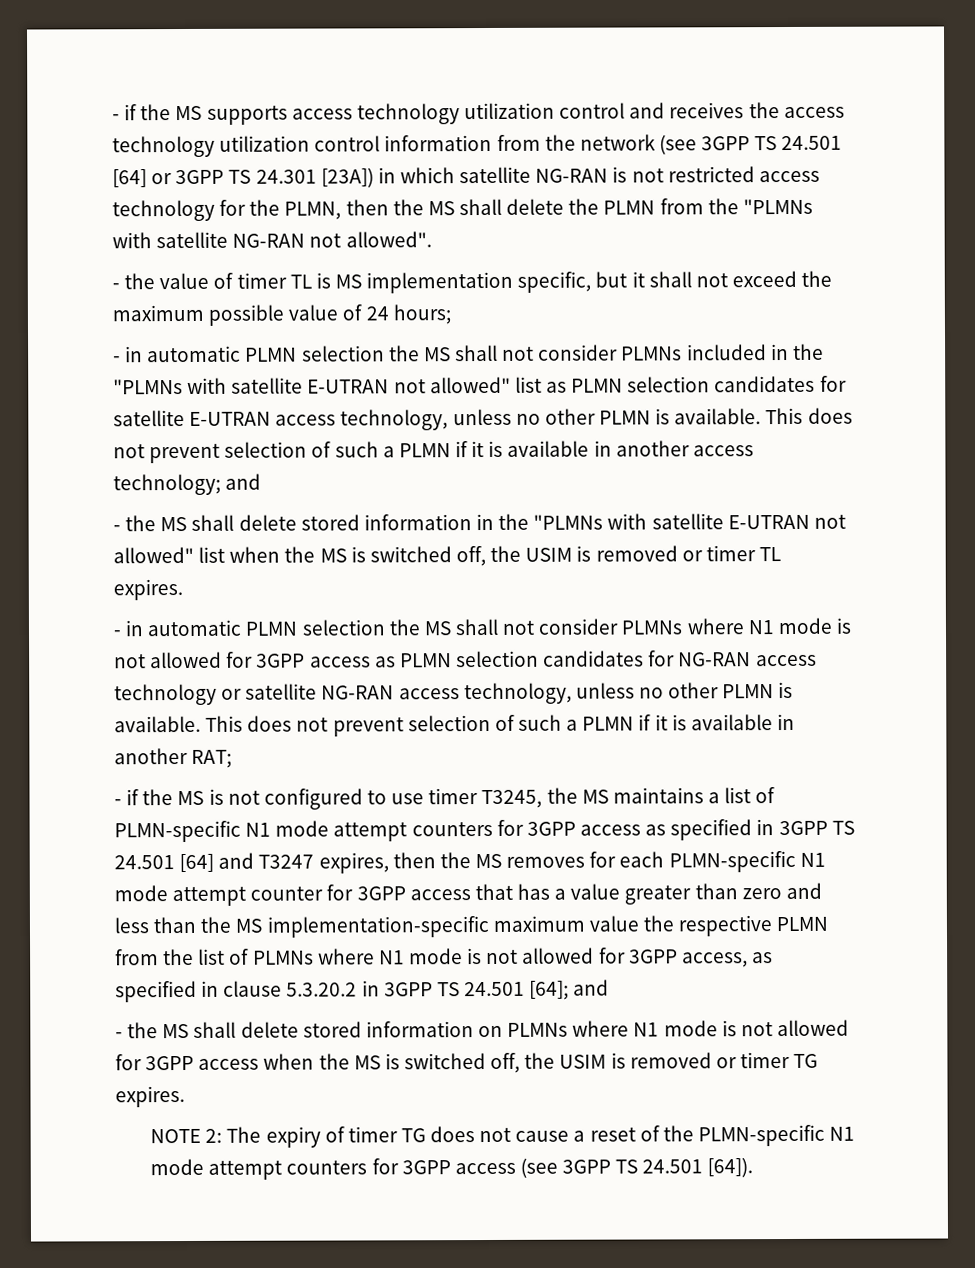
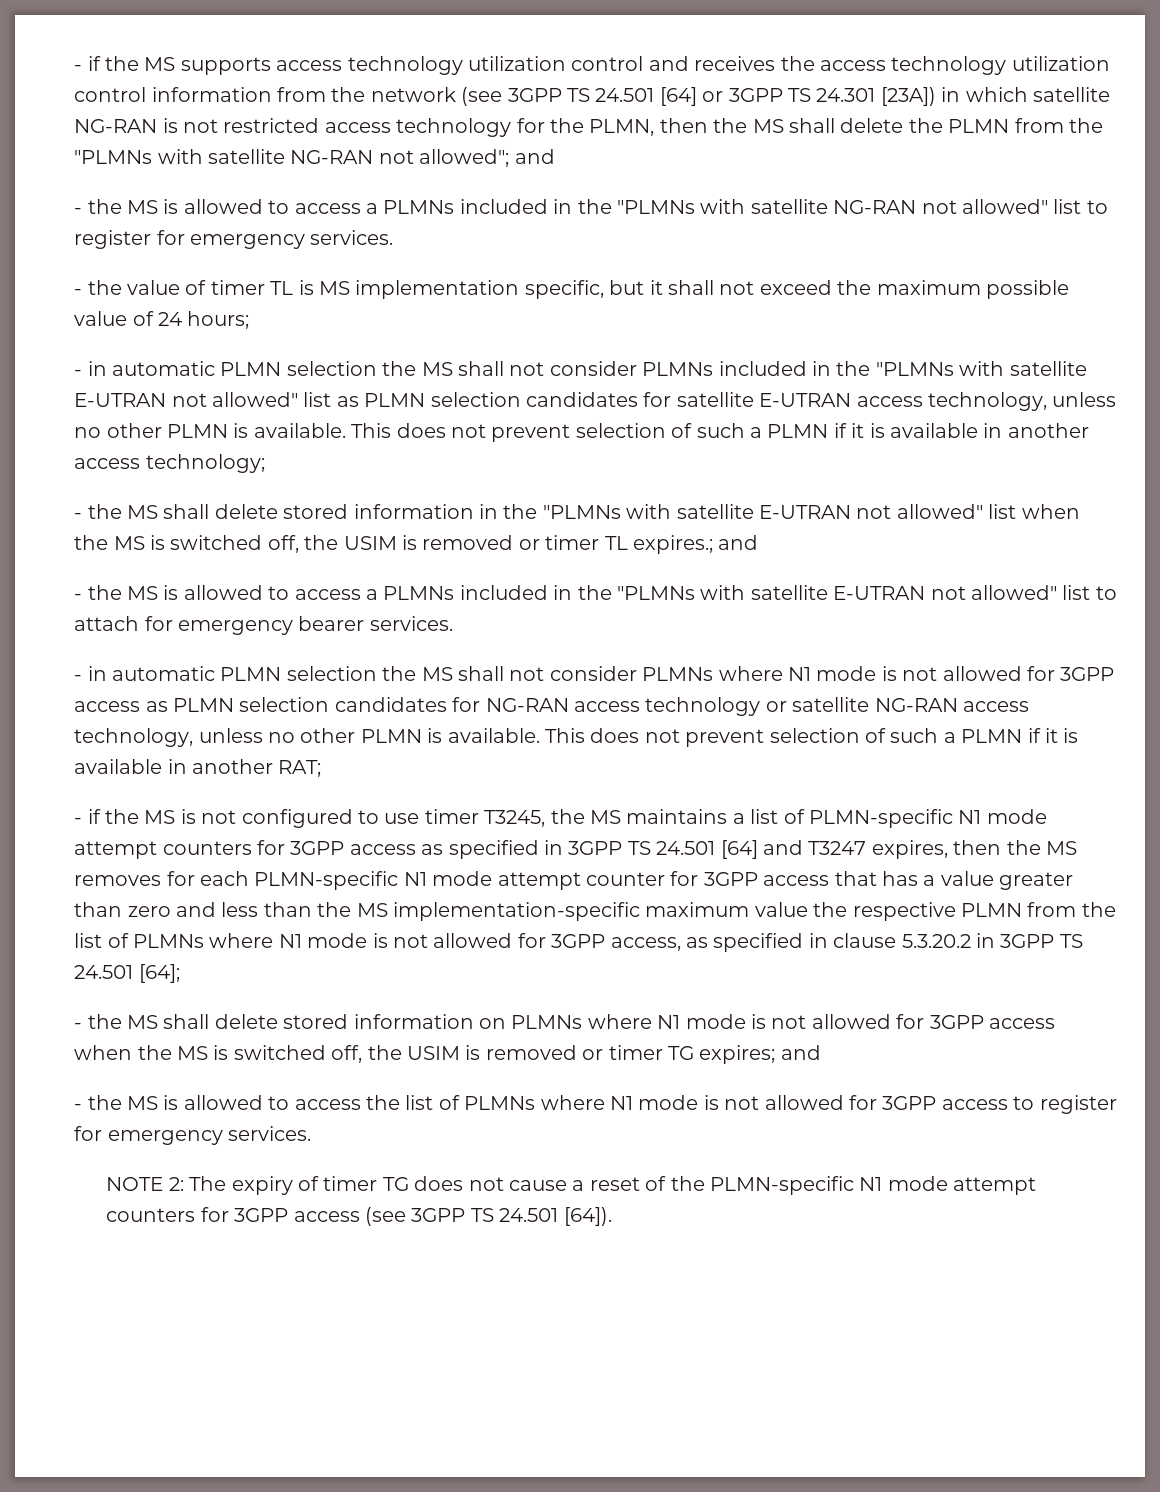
[345,231,432,248] allowed". -> [419,149,555,167] [74,199,1108,214] [74,230,394,249] allowed"; and // - the MS is allowed to access a PLMNs included in the "PLMNs with satellite NG-RAN not allowed" list to register for emergency services.
[225,473,262,490] and -> (265, 463) none
[113,579,184,601] expires. -> [633,535,759,554] [74,585,1117,600] [74,616,453,635] expires.; and // - the MS is allowed to access a PLMNs included in the "PLMNs with satellite E-UTRAN not allowed" list to attach for emergency bearer services.
[573,979,610,996] and -> (180, 973) none
[115,1086,186,1108] expires. -> [699,1045,821,1064] [74,1095,1117,1114] [74,1126,312,1145] expires; and // - the MS is allowed to access the list of PLMNs where N1 mode is not allowed for 3GPP access to register for emergency services.

